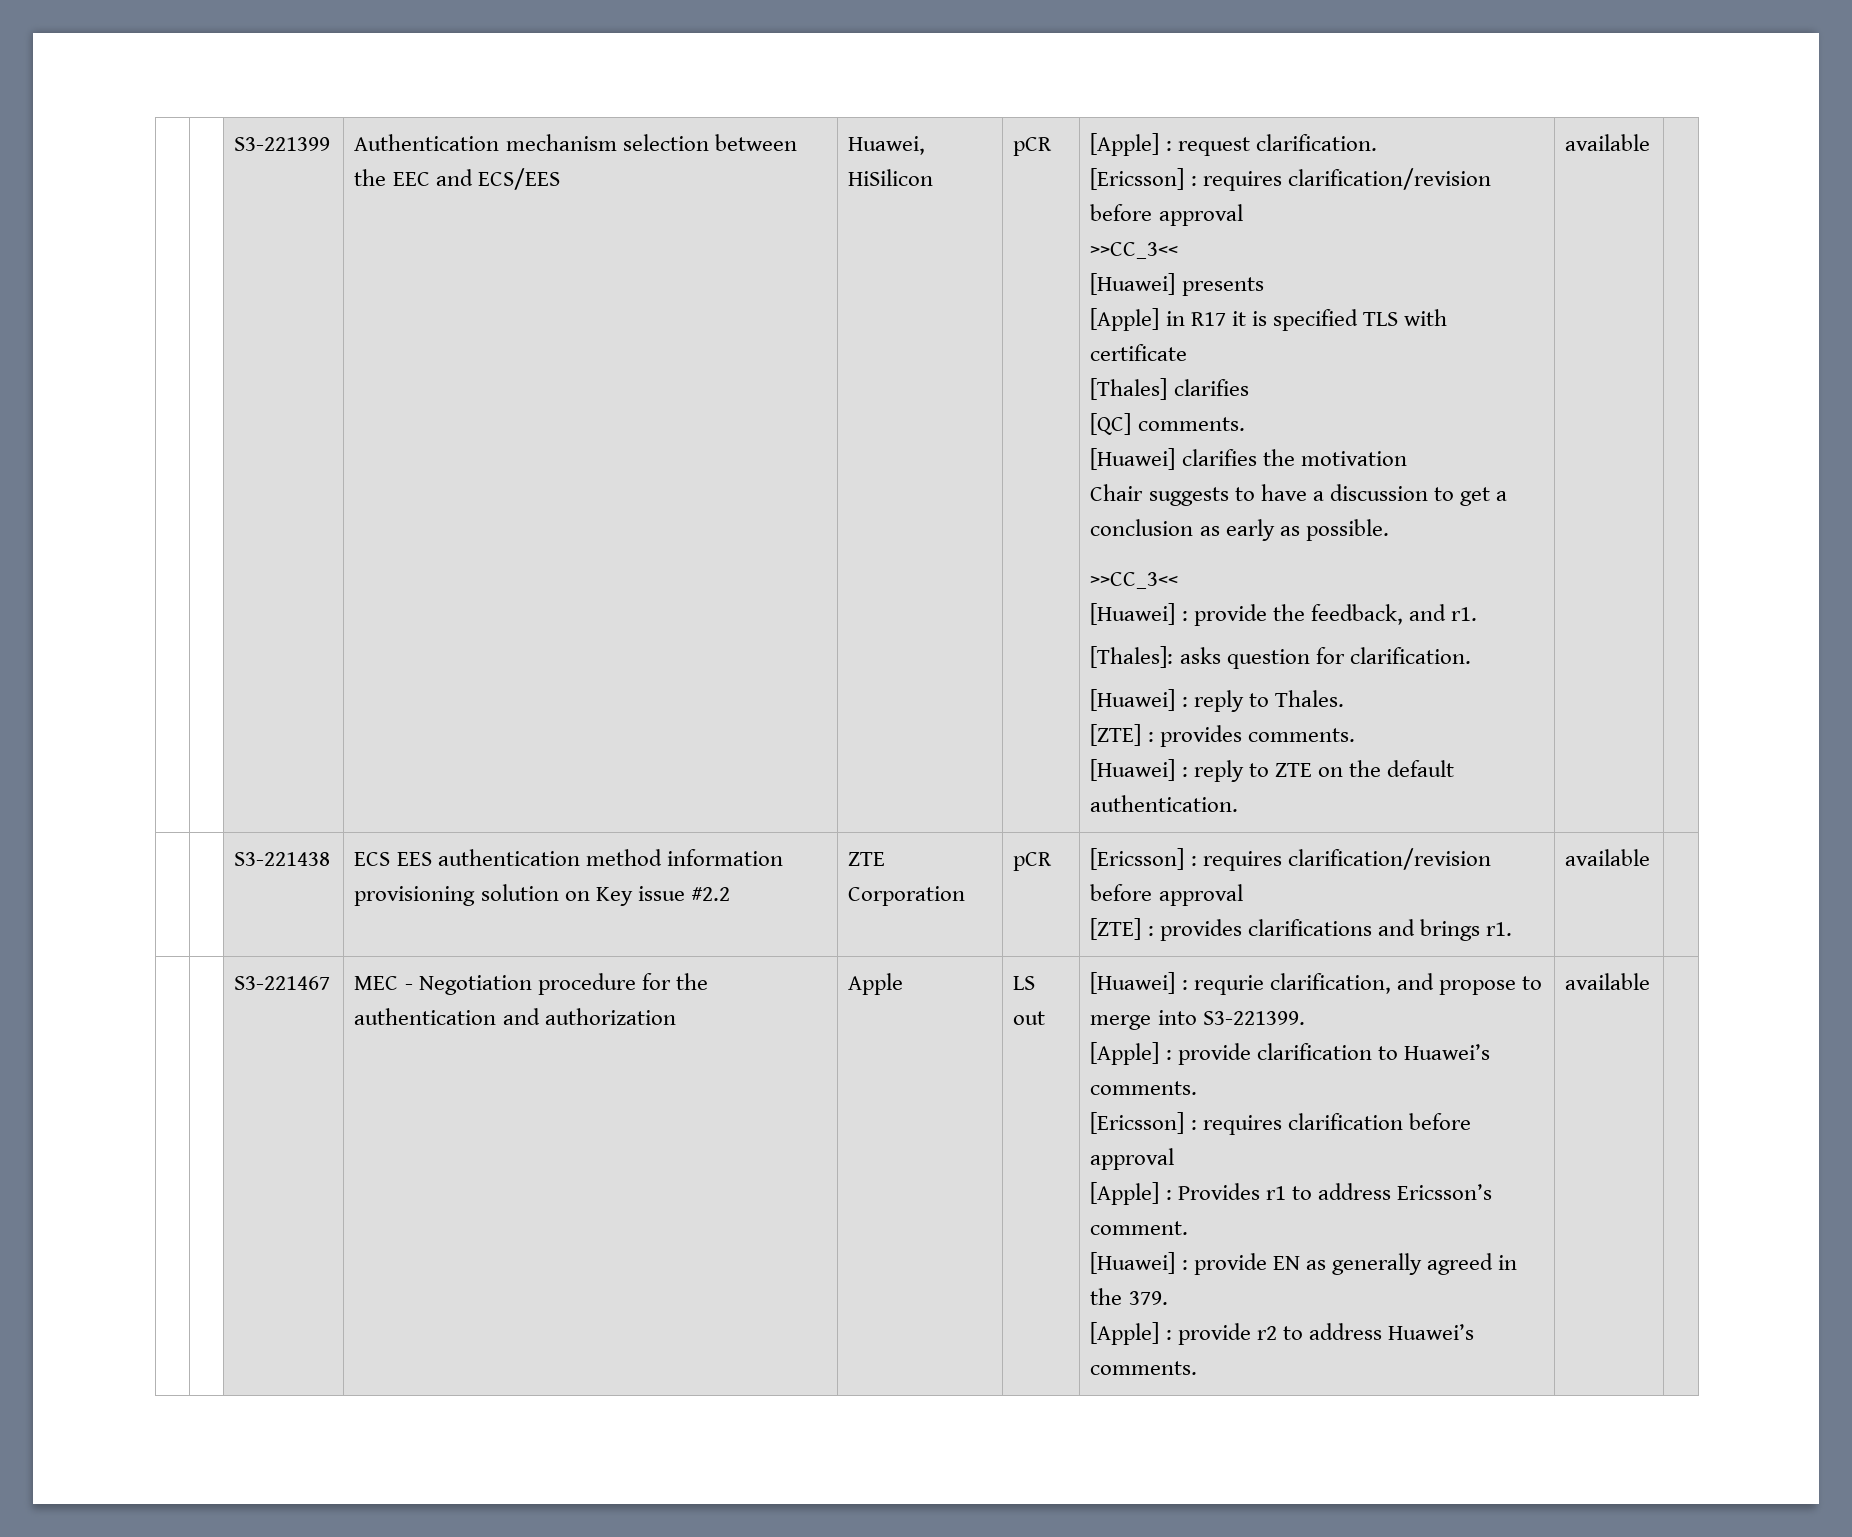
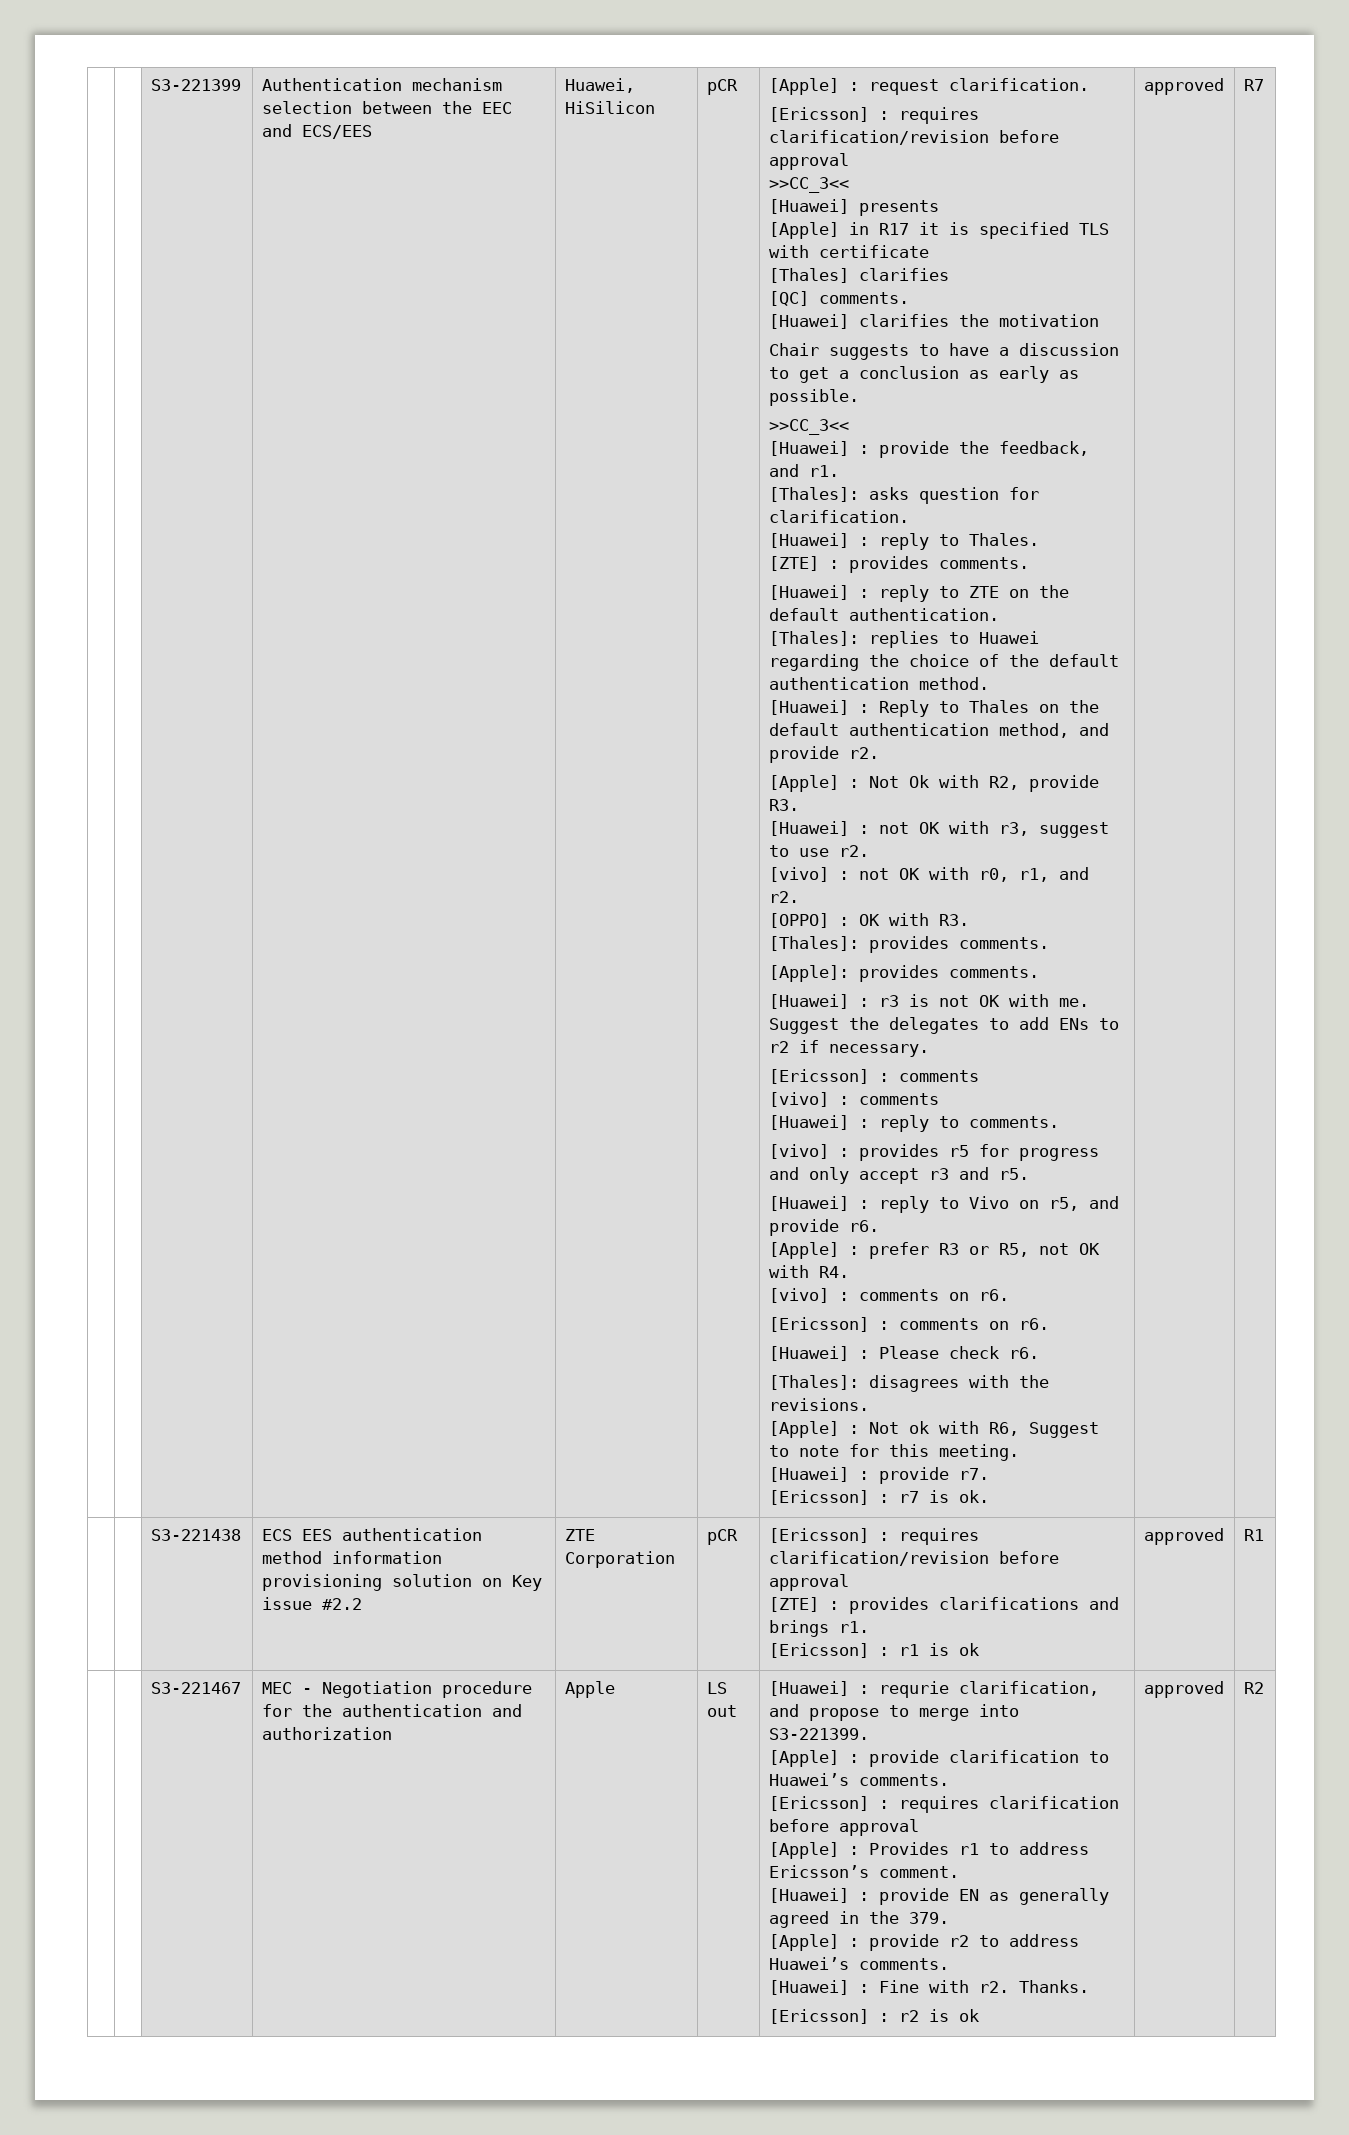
[1565,134,1651,151] | available | -> [768,631,1039,648] [768,654,1119,671] [768,677,989,690] [768,700,1099,717] [768,723,1109,738] [768,746,879,763] [768,775,1099,792] [768,799,799,811] [768,821,1109,838] [768,845,869,857] [768,867,1089,882] [768,891,799,903] [768,913,969,928] [768,936,1049,953] [768,965,1039,982] [768,994,1089,1009] [768,1017,1119,1034] [768,1040,929,1057] [768,1069,979,1084] [768,1092,939,1107] [768,1115,1059,1132] [768,1144,1099,1161] [768,1167,1029,1184] [768,1196,1119,1213] [768,1219,879,1236] [768,1242,1100,1259] [768,1265,849,1278] [768,1288,1009,1303] [768,1317,1049,1332] [768,1346,1039,1361] [768,1375,1049,1392] [768,1398,869,1411] [768,1421,1099,1438] [768,1444,1019,1461] [768,1467,989,1484] [768,1490,989,1505] [1143,78,1224,95] [1243,79,1264,91] // [Thales]: replies to Huawei regarding the choice of the default authentication method. // [Huawei] : Reply to Thales on the default authentication method, and provide r2. // [Apple] : Not Ok with R2, provide R3. // [Huawei] : not OK with r3, suggest to use r2. // [vivo] : not OK with r0, r1, and r2. // [OPPO] : OK with R3. // [Thales]: provides comments. // [Apple]: provides comments. // [Huawei] : r3 is not OK with me. Suggest the delegates to add ENs to r2 if necessary. // [Ericsson] : comments // [vivo] : comments // [Huawei] : reply to comments. // [vivo] : provides r5 for progress and only accept r3 and r5. // [Huawei] : reply to Vivo on r5, and provide r6. // [Apple] : prefer R3 or R5, not OK with R4. // [vivo] : comments on r6. // [Ericsson] : comments on r6. // [Huawei] : Please check r6. // [Thales]: disagrees with the revisions. // [Apple] : Not ok with R6, Suggest to note for this meeting. // [Huawei] : provide r7. // [Ericsson] : r7 is ok. | approved | R7
[1565,849,1651,866] | available | -> [768,1643,979,1658] [1143,1528,1224,1545] [1243,1529,1264,1541] // [Ericsson] : r1 is ok | approved | R1
[1565,973,1651,990] | available | -> [768,1980,1089,1995] [768,2009,979,2024] [1143,1681,1224,1698] [1243,1682,1264,1694] // [Huawei] : Fine with r2. Thanks. // [Ericsson] : r2 is ok | approved | R2

